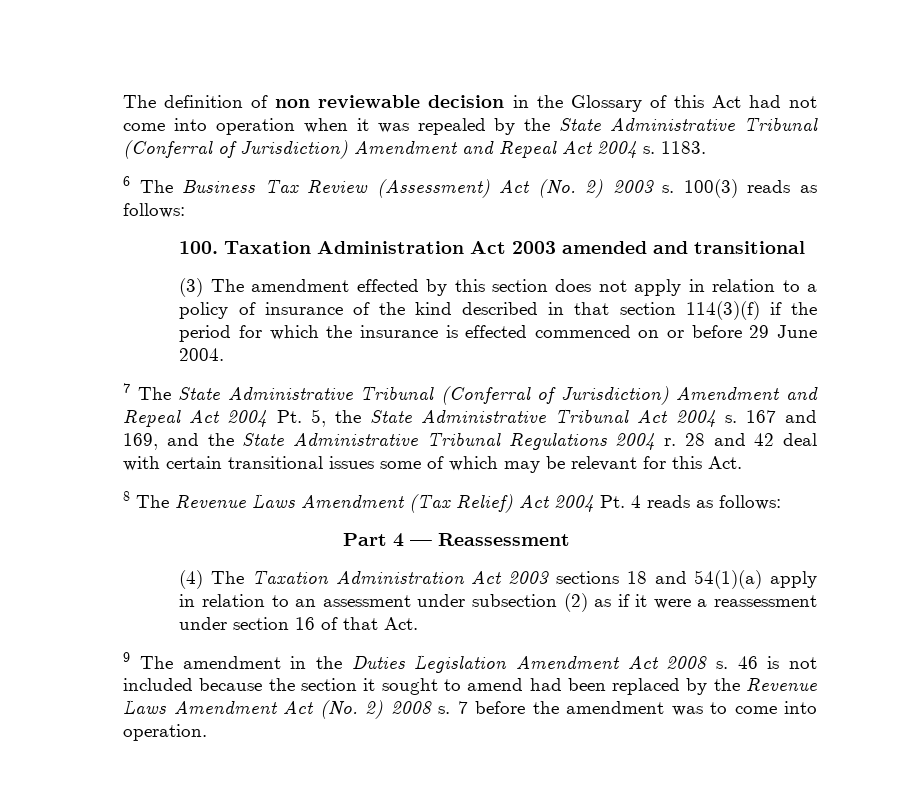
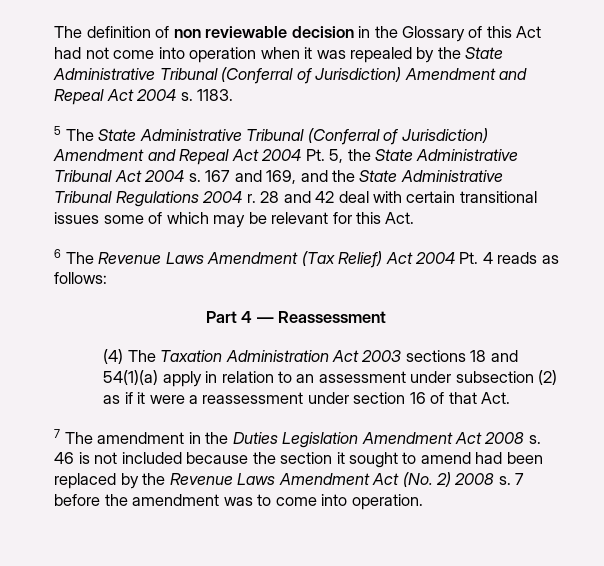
[123,176,817,198] [123,203,186,218] [179,241,806,254] [179,278,817,297] [179,301,817,320] [179,325,818,342] [179,348,225,361] [123,383,131,393] 6 The Business Tax Review (Assessment) Act (No. 2) 2003 s. 100(3) reads as follows: // 100. Taxation Administration Act 2003 amended and transitional // (3) The amendment effected by this section does not apply in relation to a policy of insurance of the kind described in that section 114(3)(f) if the period for which the insurance is effected commenced on or before 29 June 2004. // 7 -> [54,126,62,135] 5
[123,491,131,501] 8 -> [54,249,62,258] 6
[123,652,131,662] 9 -> [54,429,61,438] 7

